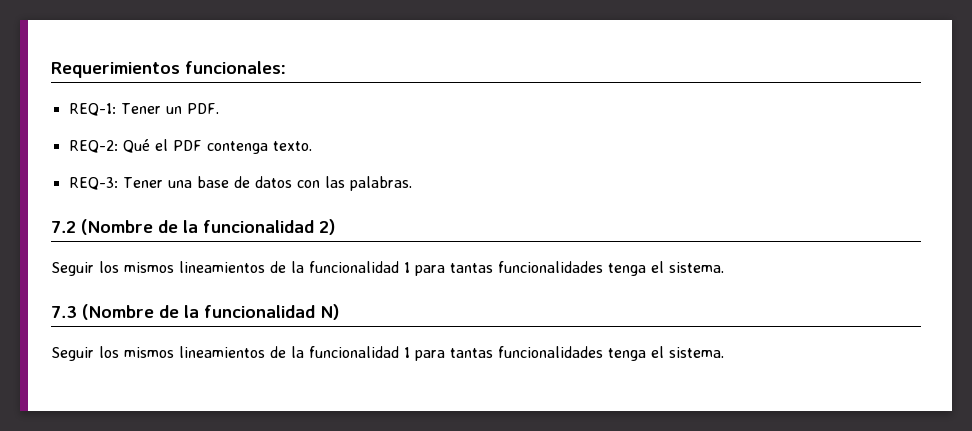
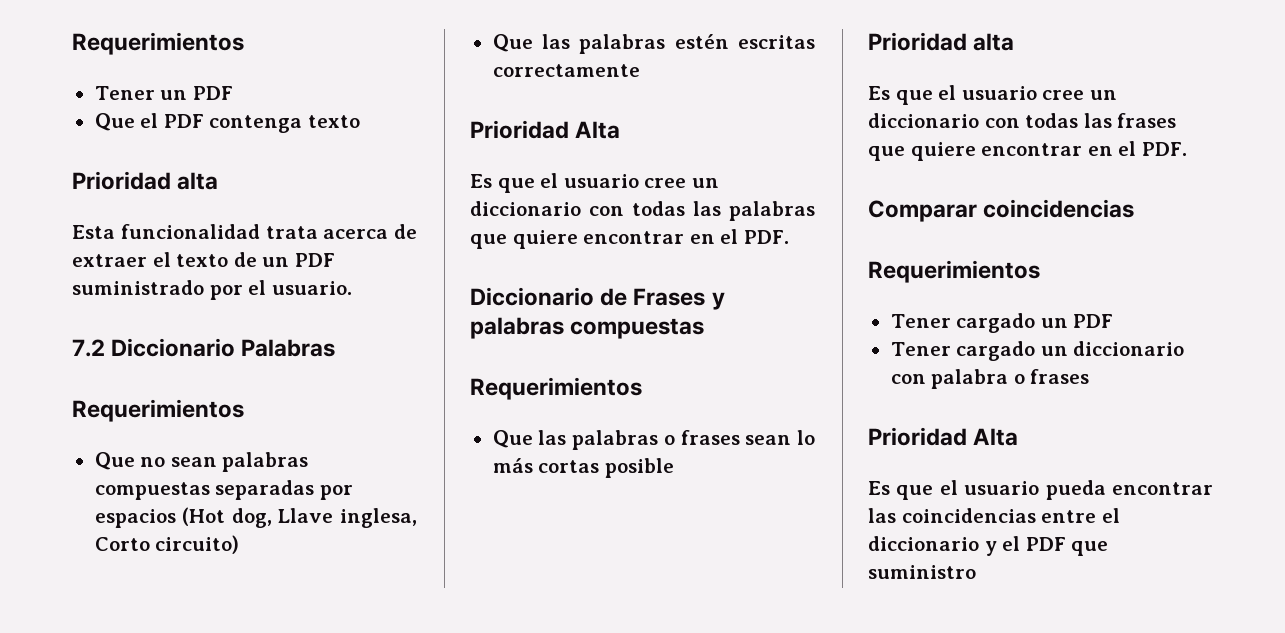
[51,61,286,78] [68,103,219,116] [68,139,312,154] [68,176,412,191] [51,219,335,235] [51,261,724,276] [51,304,339,320] [51,346,724,361] Requerimientos funcionales: // REQ-1: Tener un PDF. // REQ-2: Qué el PDF contenga texto. // REQ-3: Tener una base de datos con las palabras. // 7.2 (Nombre de la funcionalidad 2) // Seguir los mismos lineamientos de la funcionalidad 1 para tantas funcionalidades tenga el sistema. // 7.3 (Nombre de la funcionalidad N) // Seguir los mismos lineamientos de la funcionalidad 1 para tantas funcionalidades tenga el sistema. -> [72,32,244,55] [94,86,233,100] [94,113,360,133] [72,171,219,190] [72,224,417,239] [72,252,335,267] [72,280,352,300] [72,338,336,357] [72,399,244,422] [94,452,309,472] [94,480,353,500] [94,507,418,528] [94,535,240,554] [492,34,815,54] [492,64,640,77] [470,120,621,139] [470,173,719,193] [470,201,815,221] [470,229,789,249] [470,287,725,310] [470,317,705,339] [470,377,642,400] [492,430,815,450] [492,458,674,478] [868,32,1015,51] [868,85,1117,105] [868,113,1177,128] [868,141,1187,161] [868,199,1135,222] [868,260,1040,283] [890,313,1114,333] [890,341,1185,361] [890,369,1090,389] [868,427,1019,446] [868,480,1213,500] [868,508,1120,523] [868,536,1109,556] [868,565,976,579] Requerimientos // Tener un PDF // Que el PDF contenga texto // Prioridad alta // Esta funcionalidad trata acerca de extraer el texto de un PDF suministrado por el usuario. // 7.2 Diccionario Palabras // Requerimientos // Que no sean palabras compuestas separadas por espacios (Hot dog, Llave inglesa, Corto circuito) // Que las palabras estén escritas correctamente // Prioridad Alta // Es que el usuario cree un diccionario con todas las palabras que quiere encontrar en el PDF. // Diccionario de Frases y palabras compuestas // Requerimientos // Que las palabras o frases sean lo más cortas posible // Prioridad alta // Es que el usuario cree un diccionario con todas las frases que quiere encontrar en el PDF. // Comparar coincidencias // Requerimientos // Tener cargado un PDF // Tener cargado un diccionario con palabra o frases // Prioridad Alta // Es que el usuario pueda encontrar las coincidencias entre el diccionario y el PDF que suministro

